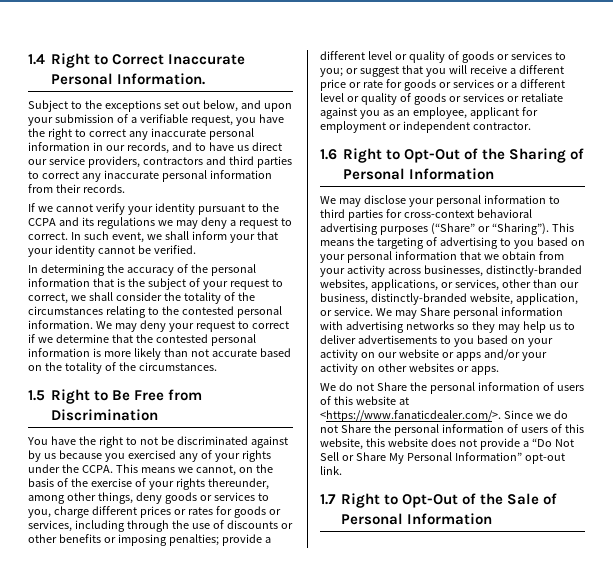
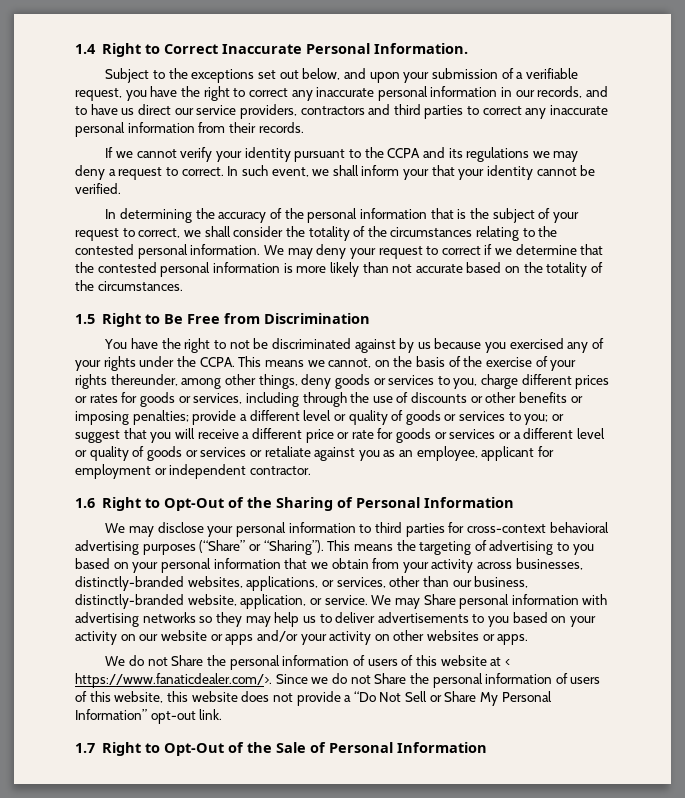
[320,410,501,422] <https://www.fanaticdealer.com/>. -> [504,659,510,666] [75,673,272,688] < https://www.fanaticdealer.com/>.

